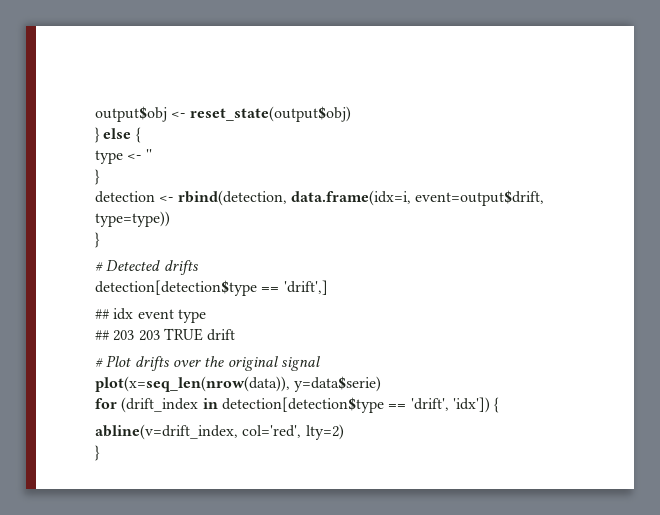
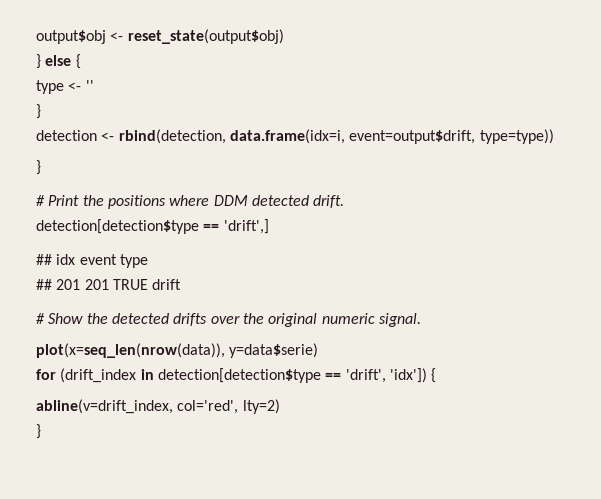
[106,260,199,275] Detected drifts -> [48,195,345,209] Print the positions where DDM detected drift.
[113,330,160,341] 203 203 -> [56,279,109,290] 201 201
[106,355,132,367] Plot -> [48,313,169,324] Show the detected
[280,356,320,371] signal -> [321,313,421,327] numeric signal.

